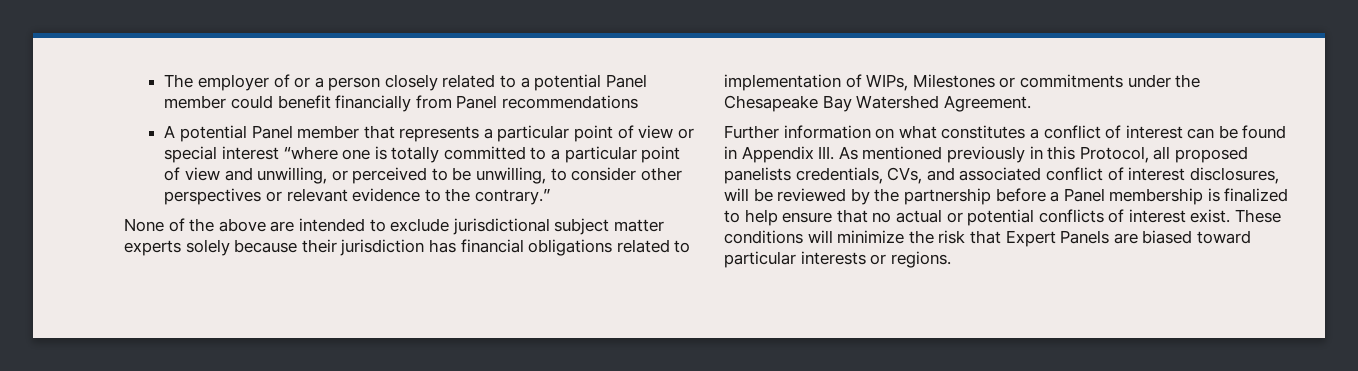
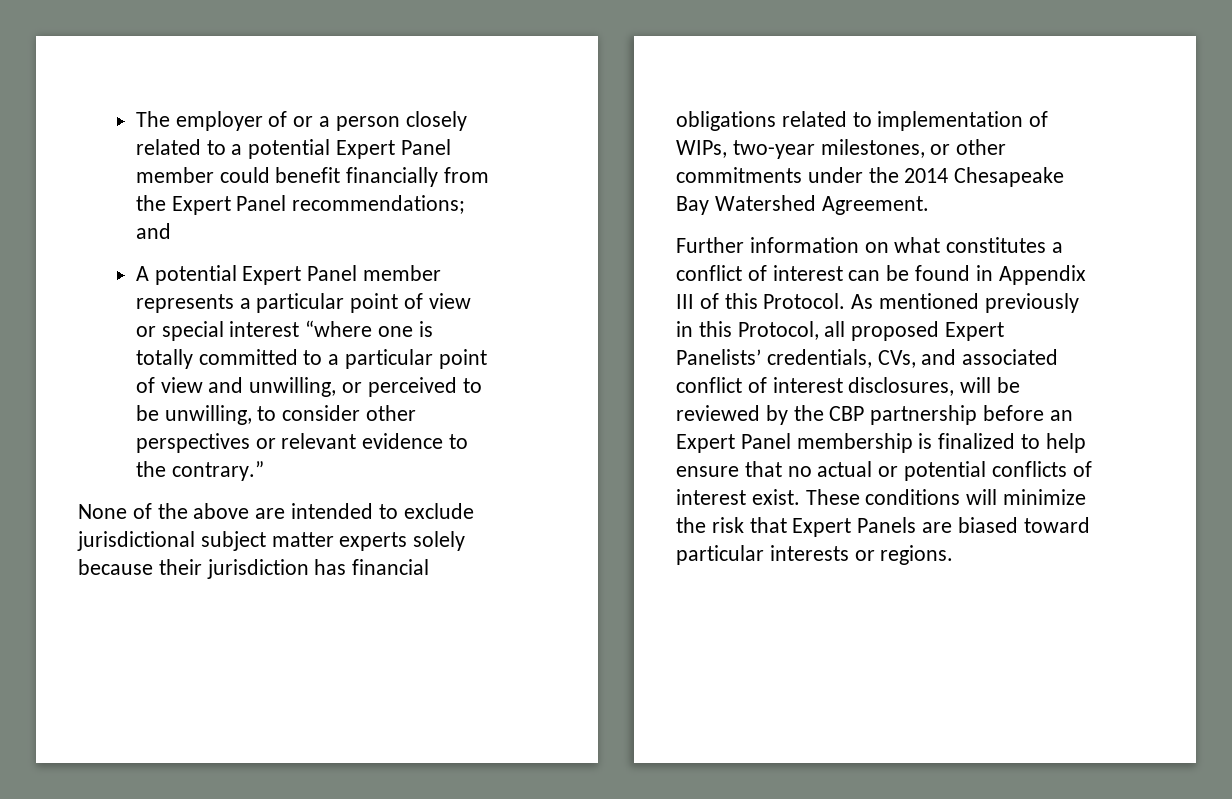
(602, 82) none -> [336,140,396,159] Expert
[456,95,638,109] Panel recommendations -> [135,195,466,215] [135,223,171,239] the Expert Panel recommendations; and
[251,125,395,139] Panel member that -> [242,265,442,285] Expert Panel member
[912,74,1016,88] Milestones or -> [732,139,1007,159] two-year milestones, or other
(1201, 81) none -> [904,168,949,183] 2014
[818,146,835,160] III. -> [676,293,846,309] III of this Protocol.
[724,167,791,184] panelists -> [945,322,1005,341] [676,349,761,365] Expert Panelists’
(900, 195) none -> [829,406,865,421] CBP
[1050,191,1060,202] a -> [1049,410,1073,421] [676,434,735,453] an Expert

